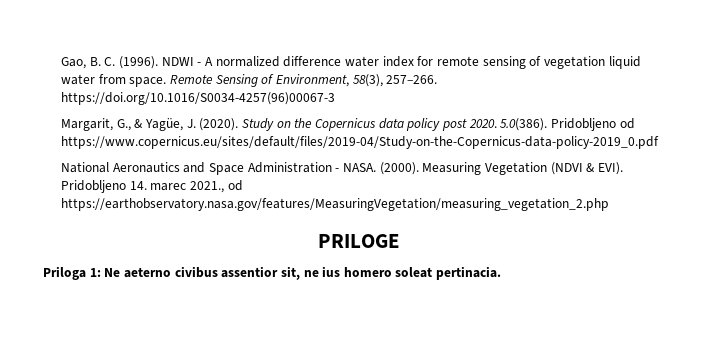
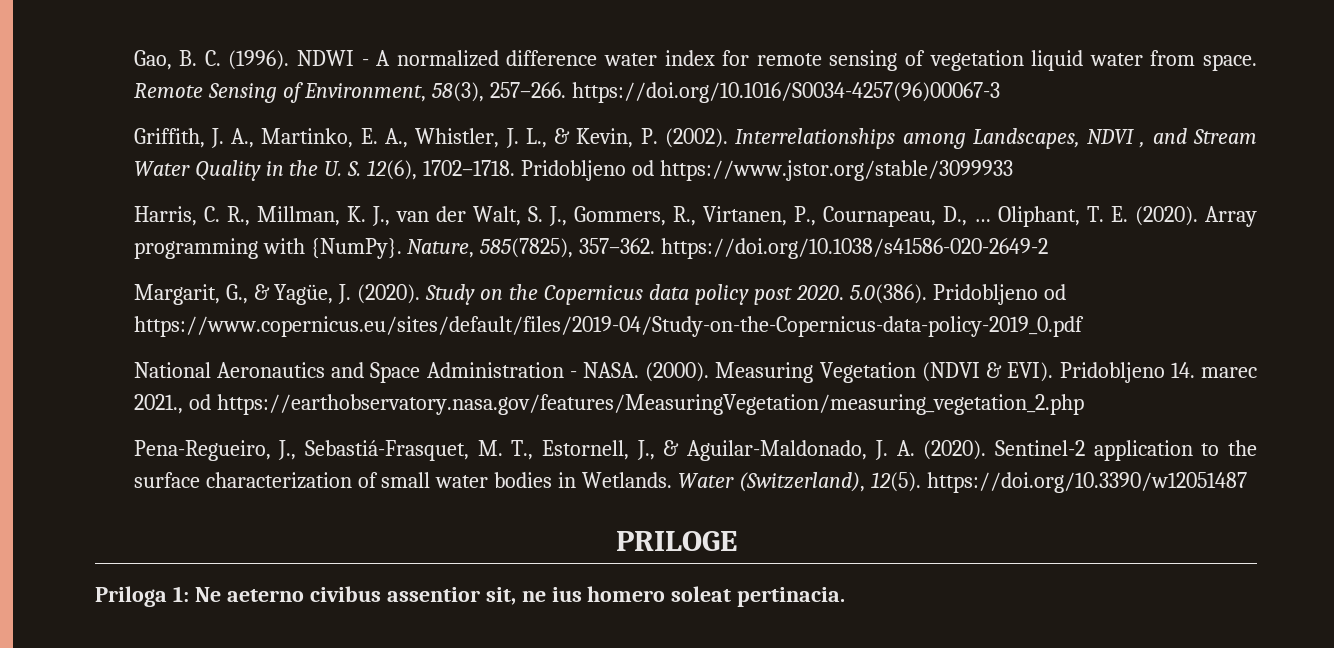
(336, 98) none -> [133,128,1257,149] [133,160,1014,181] [133,206,1257,227] [133,238,1049,259] // Griffith, J. A., Martinko, E. A., Whistler, J. L., & Kevin, P. (2002). Interrelationships among Landscapes, NDVI , and Stream Water Quality in the U. S. 12(6), 1702–1718. Pridobljeno od https://www.jstor.org/stable/3099933 // Harris, C. R., Millman, K. J., van der Walt, S. J., Gommers, R., Virtanen, P., Cournapeau, D., … Oliphant, T. E. (2020). Array programming with {NumPy}. Nature, 585(7825), 357–362. https://doi.org/10.1038/s41586-020-2649-2
(610, 204) none -> [133,440,1257,461] [133,472,1247,493] // Pena-Regueiro, J., Sebastiá-Frasquet, M. T., Estornell, J., & Aguilar-Maldonado, J. A. (2020). Sentinel-2 application to the surface characterization of small water bodies in Wetlands. Water (Switzerland), 12(5). https://doi.org/10.3390/w12051487

